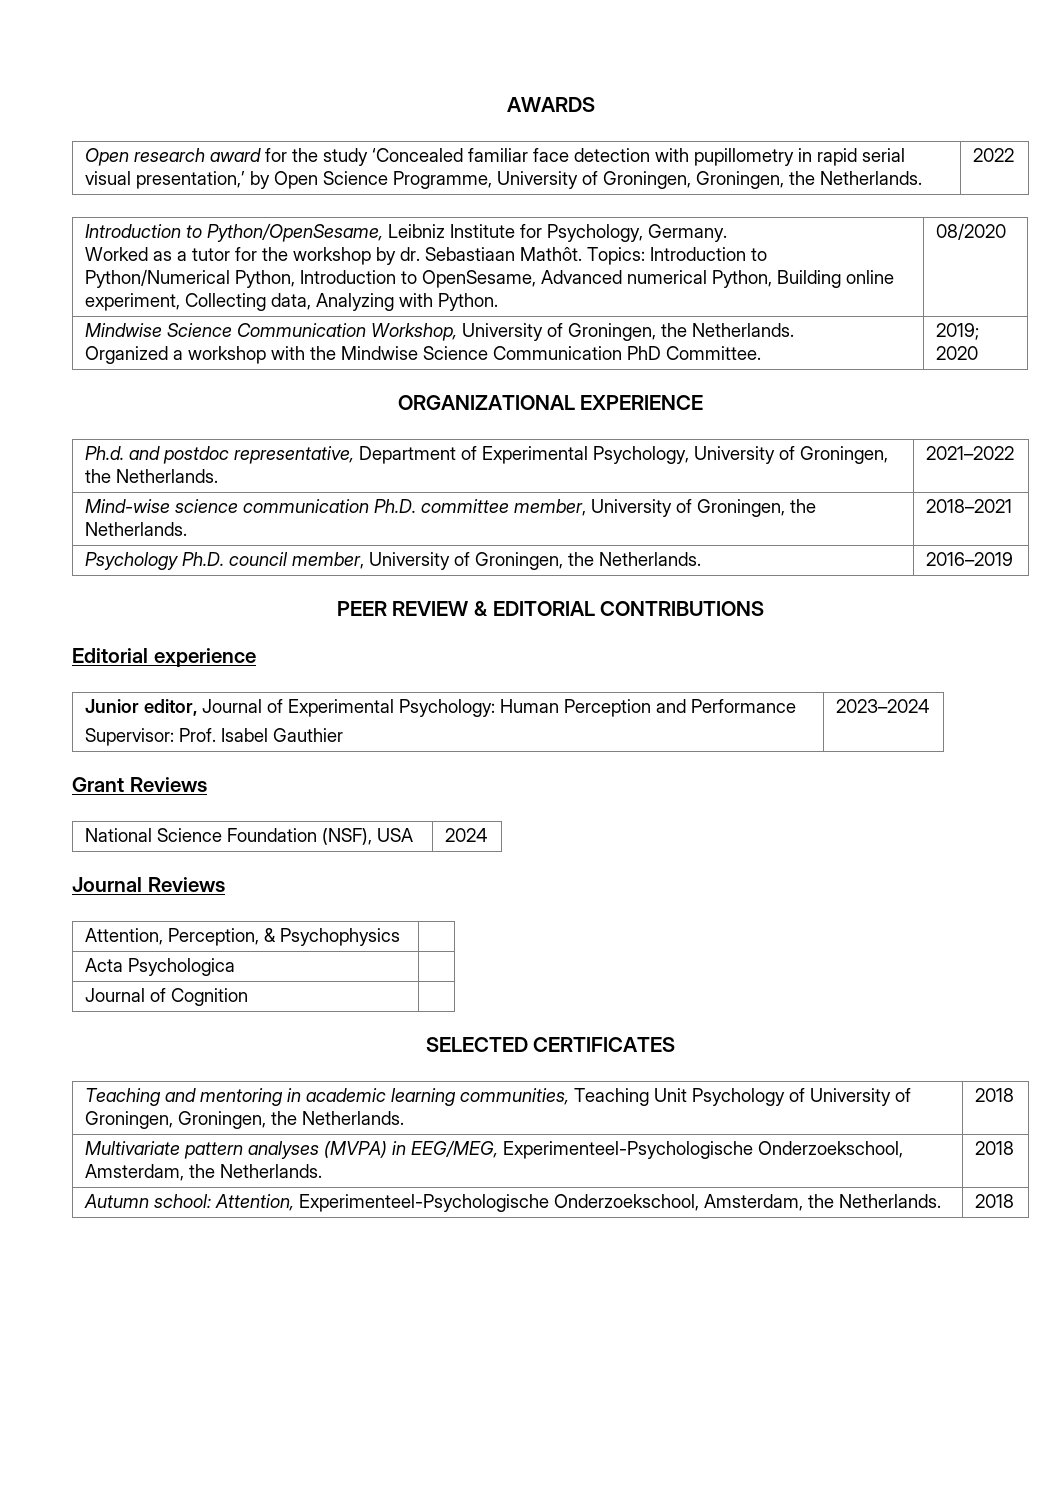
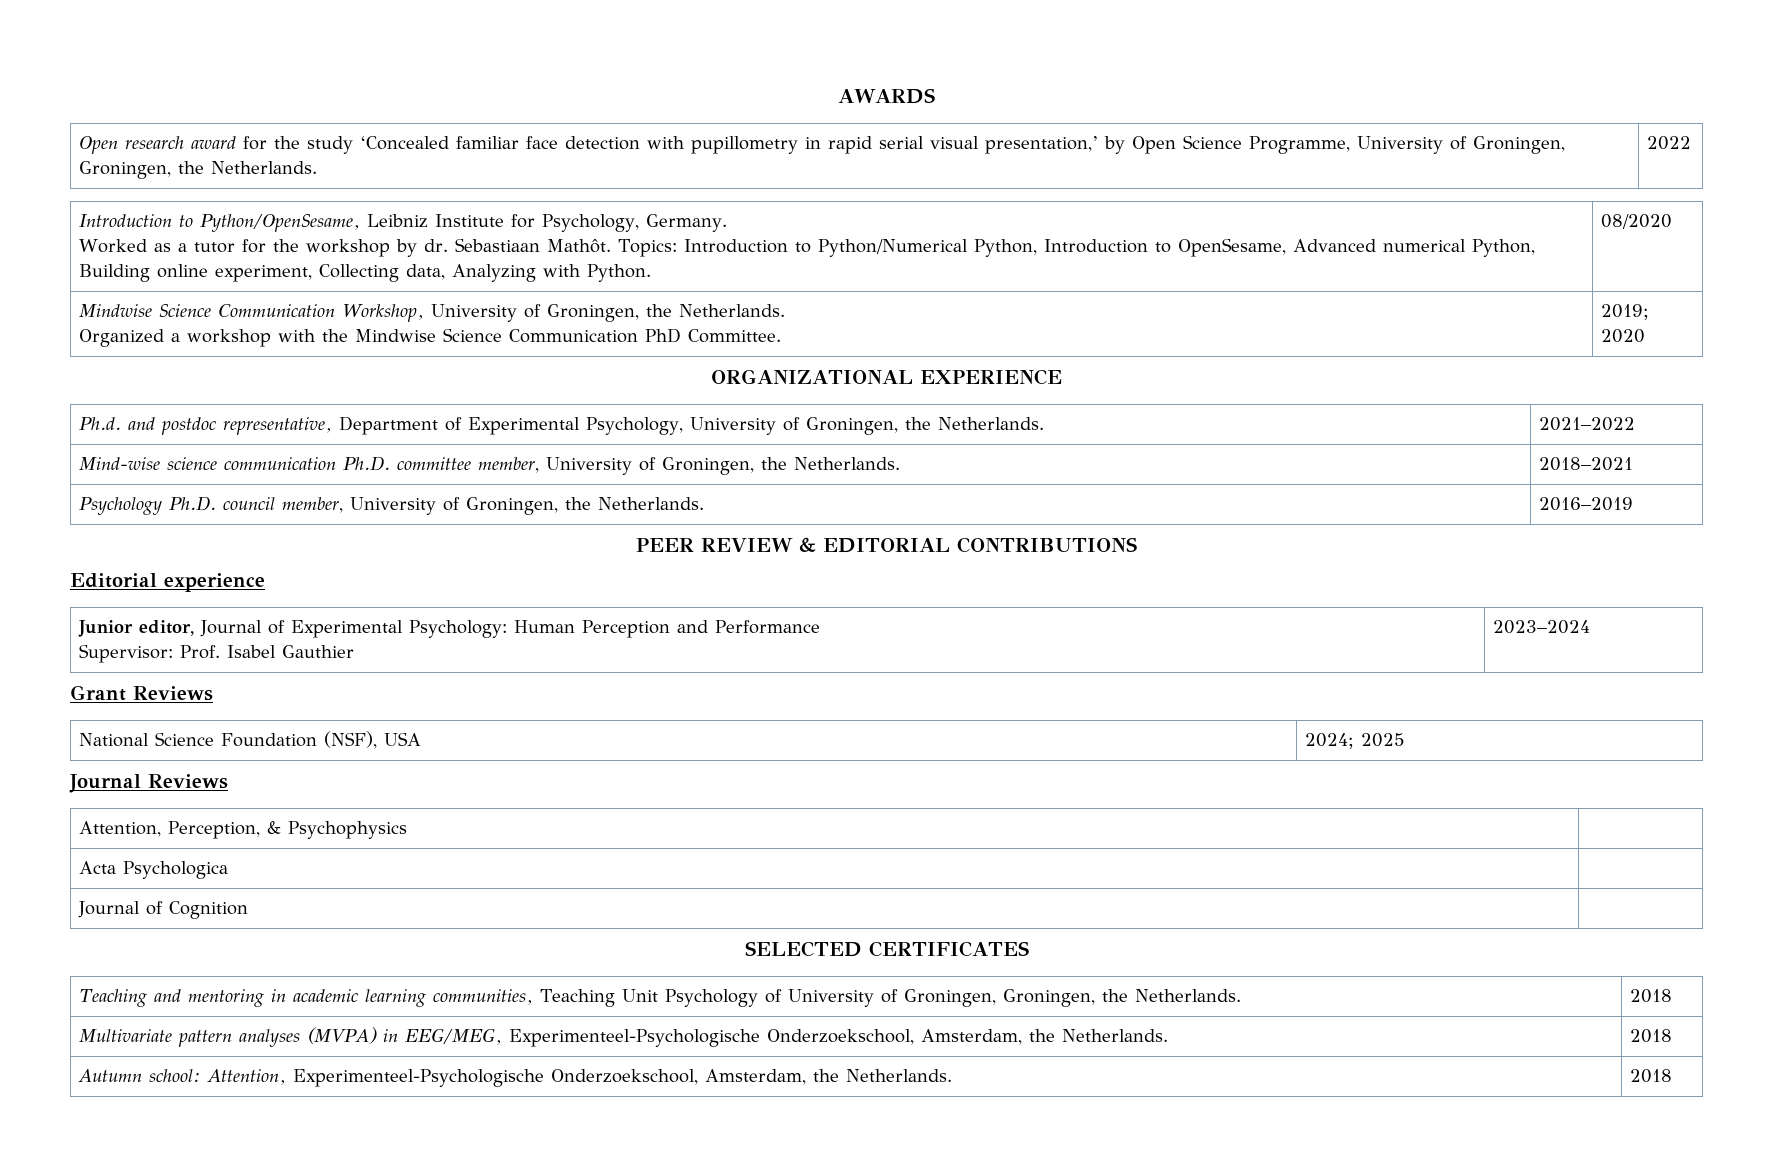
[444,828,487,842] 2024 -> [1305,733,1406,749] 2024; 2025

